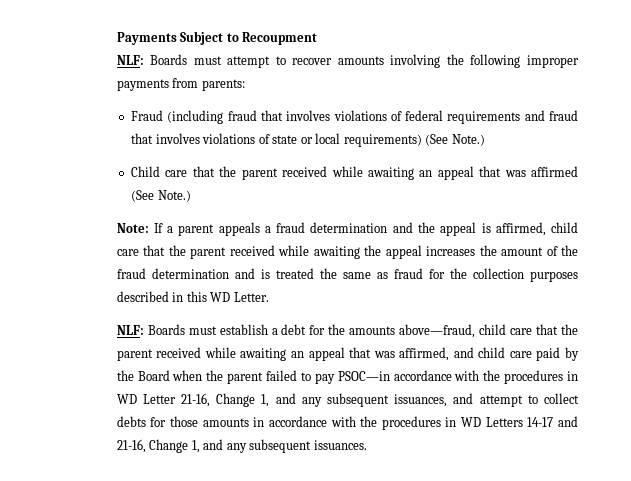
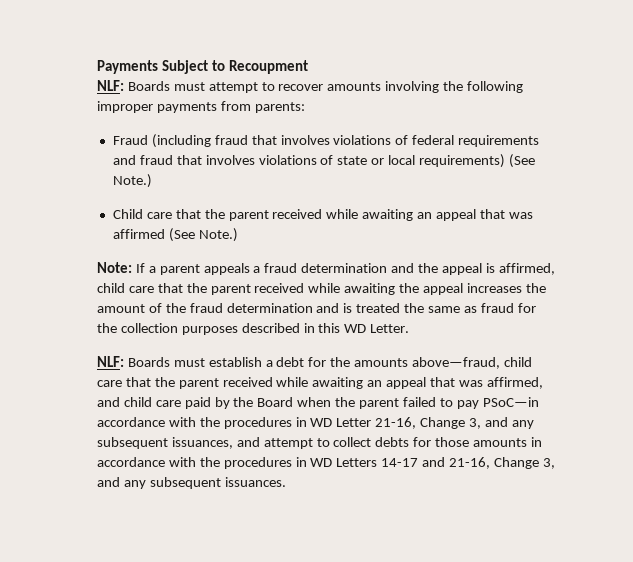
[337,371,390,381] PSOC—in -> [482,397,539,407] PSoC—in
[261,394,270,407] 1, -> [469,418,482,429] 3,
[191,440,200,453] 1, -> [542,458,555,469] 3,

